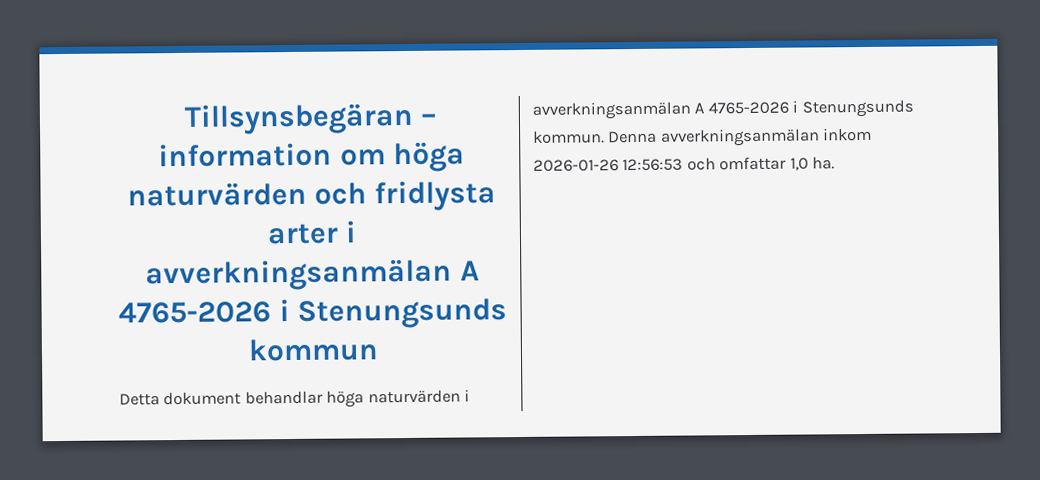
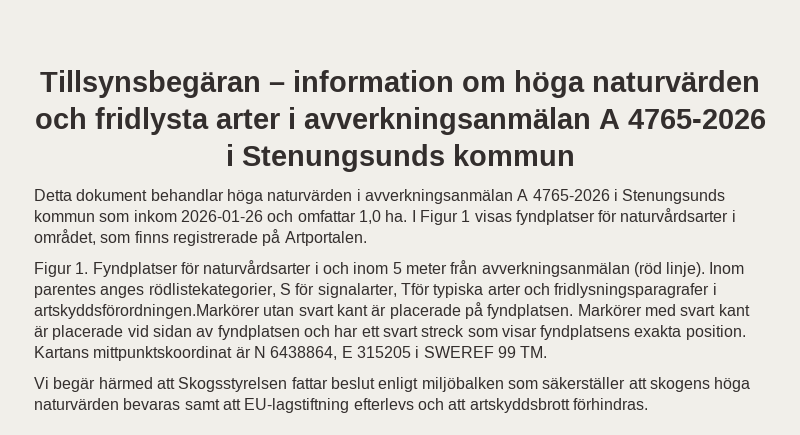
[533,128,820,147] kommun. Denna avverkningsanmälan -> [34,210,130,222] kommun som
[622,158,684,172] 12:56:53 -> (263, 216) none
(836, 163) none -> [411,208,736,225] [34,229,367,246] [34,260,745,277] [34,283,717,298] [34,302,750,319] [34,325,746,340] [34,346,548,361] [34,377,751,392] [34,398,648,413] I Figur 1 visas fyndplatser för naturvårdsarter i området, som finns registrerade på Artportalen. // Figur 1. Fyndplatser för naturvårdsarter i och inom 5 meter från avverkningsanmälan (röd linje). Inom parentes anges rödlistekategorier, S för signalarter, Tför typiska arter och fridlysningsparagrafer i artskyddsförordningen.Markörer utan svart kant är placerade på fyndplatsen. Markörer med svart kant är placerade vid sidan av fyndplatsen och har ett svart streck som visar fyndplatsens exakta position. Kartans mittpunktskoordinat är N 6438864, E 315205 i SWEREF 99 TM. // Vi begär härmed att Skogsstyrelsen fattar beslut enligt miljöbalken som säkerställer att skogens höga naturvärden bevaras samt att EU-lagstiftning efterlevs och att artskyddsbrott förhindras.

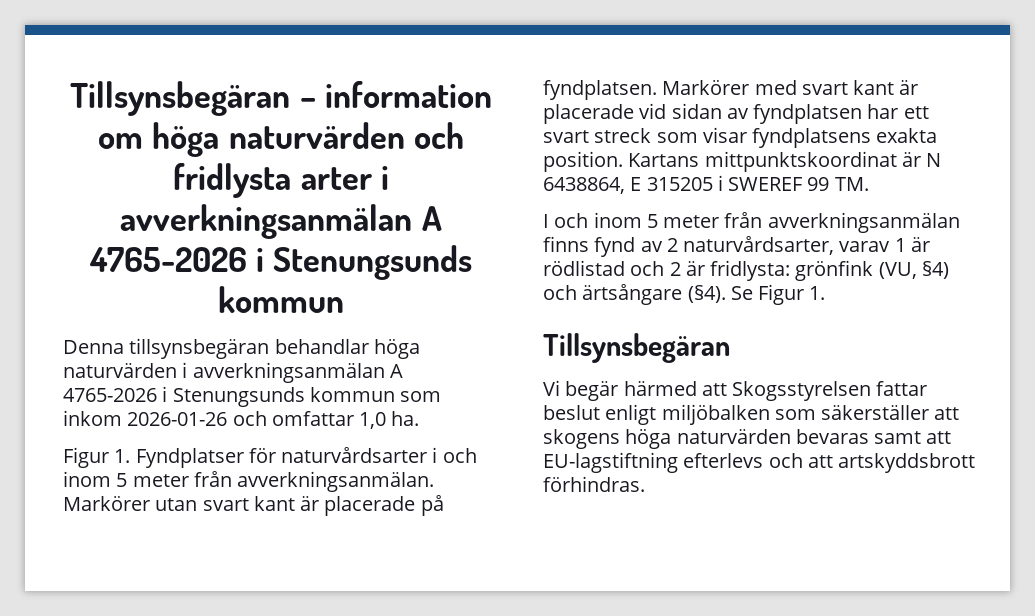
[34,189,148,201] Detta dokument -> [63,338,270,359] Denna tillsynsbegäran
[411,208,736,225] [34,229,367,246] I Figur 1 visas fyndplatser för naturvårdsarter i området, som finns registrerade på Artportalen. -> (420, 418) none
[481,262,745,277] [34,283,717,298] [34,304,260,319] avverkningsanmälan (röd linje). Inom parentes anges rödlistekategorier, S för signalarter, Tför typiska arter och fridlysningsparagrafer i artskyddsförordningen.Markörer -> [237,471,435,492] [63,496,150,511] avverkningsanmälan. Markörer
[303,325,330,337] och -> (863, 114) none
(548, 352) none -> [543,212,960,233] [543,236,930,257] [543,260,949,281] [543,284,826,305] [543,333,730,363] // I och inom 5 meter från avverkningsanmälan finns fynd av 2 naturvårdsarter, varav 1 är rödlistad och 2 är fridlysta: grönfink (VU, §4) och ärtsångare (§4). Se Figur 1. // Tillsynsbegäran

